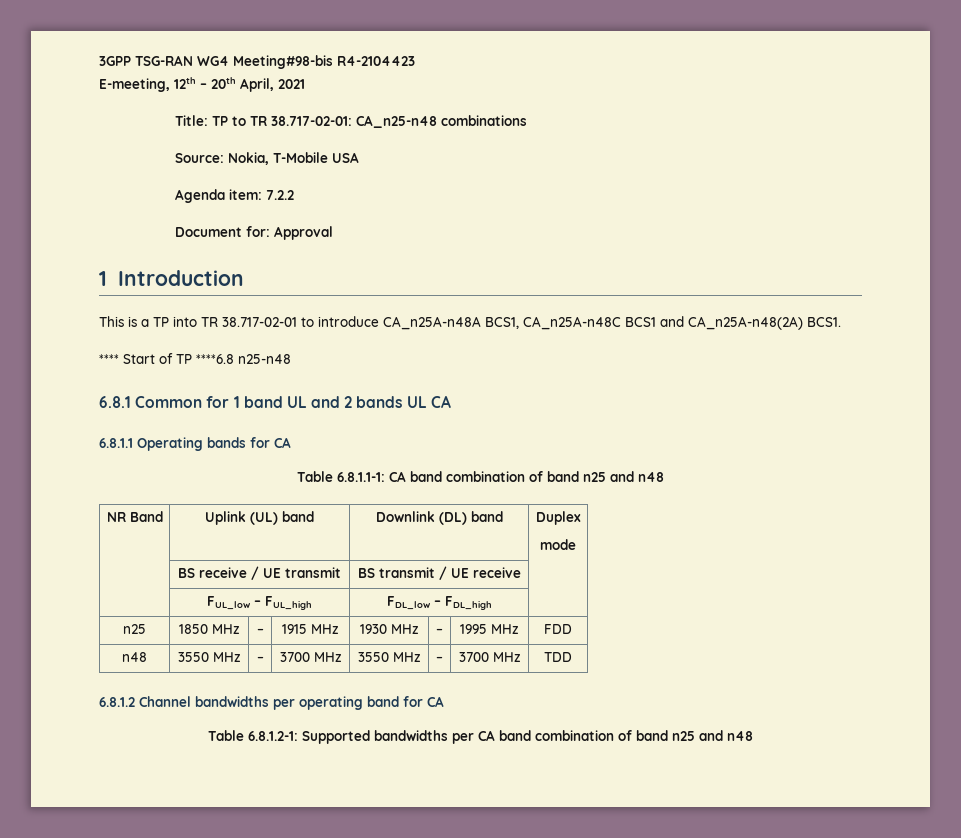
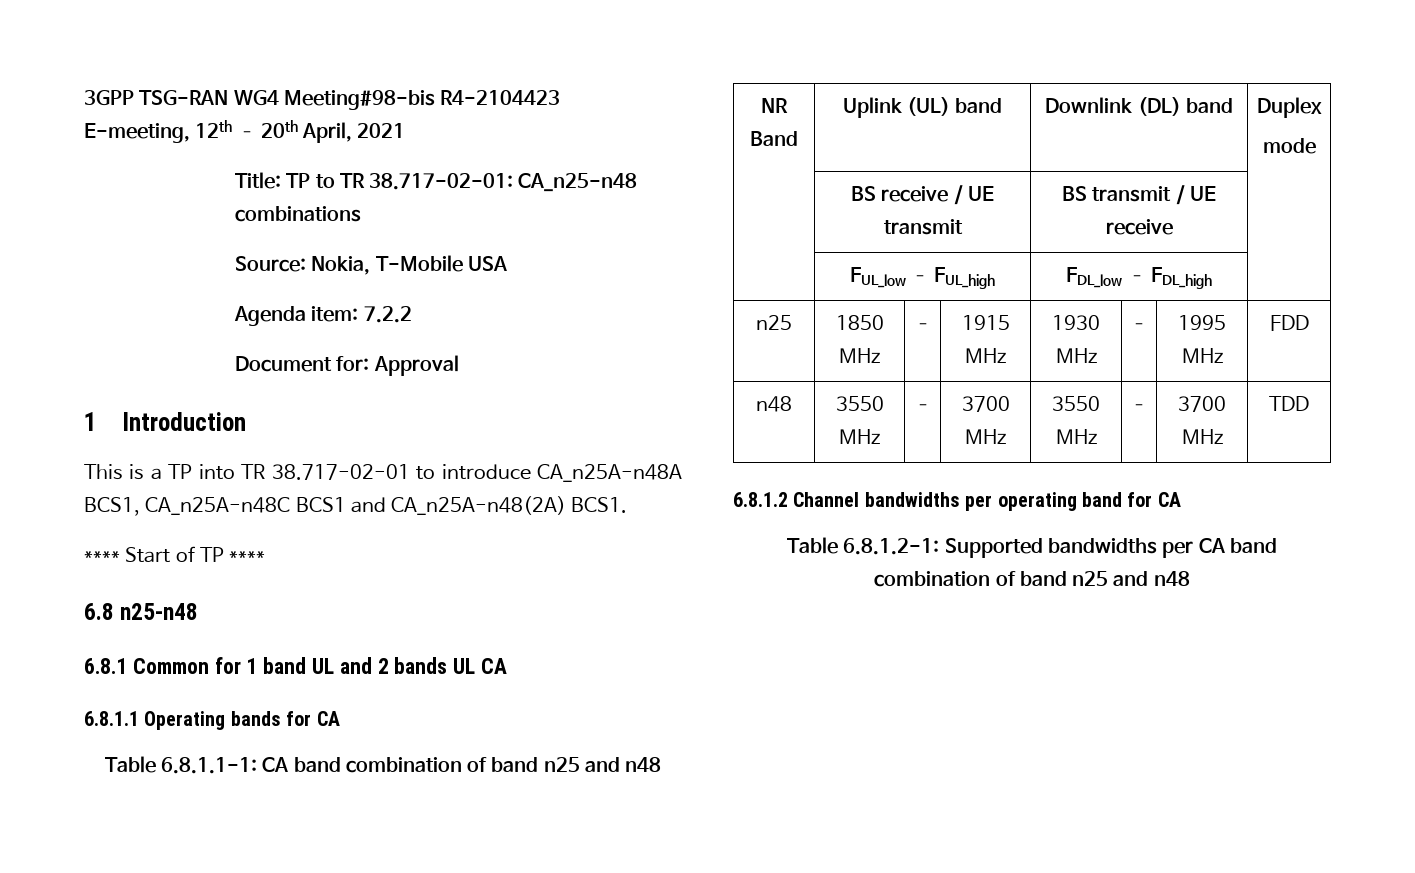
[196,354,234,364] ****6.8 -> [229,551,266,562] [84,603,114,620] **** // 6.8

